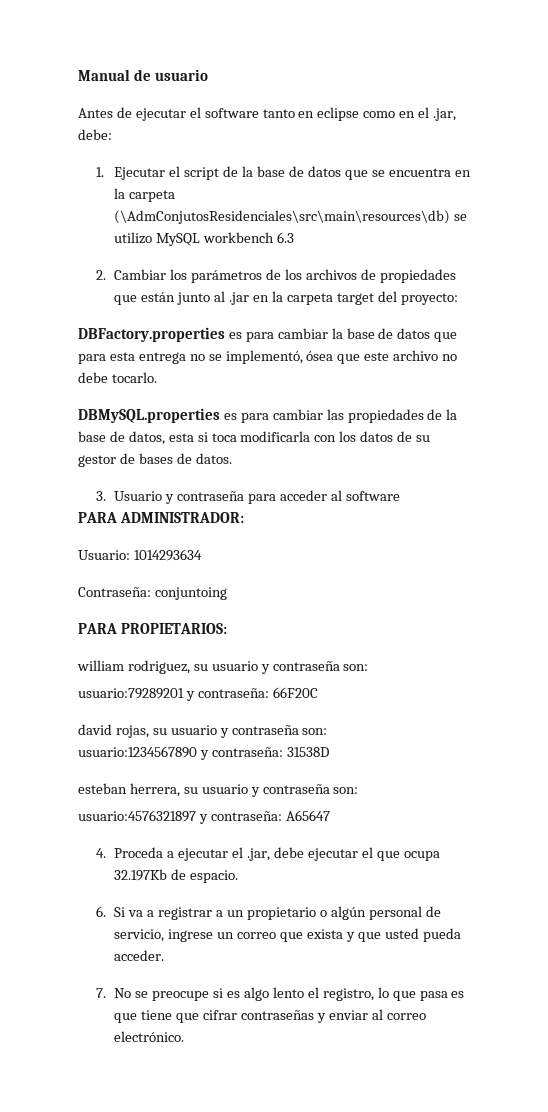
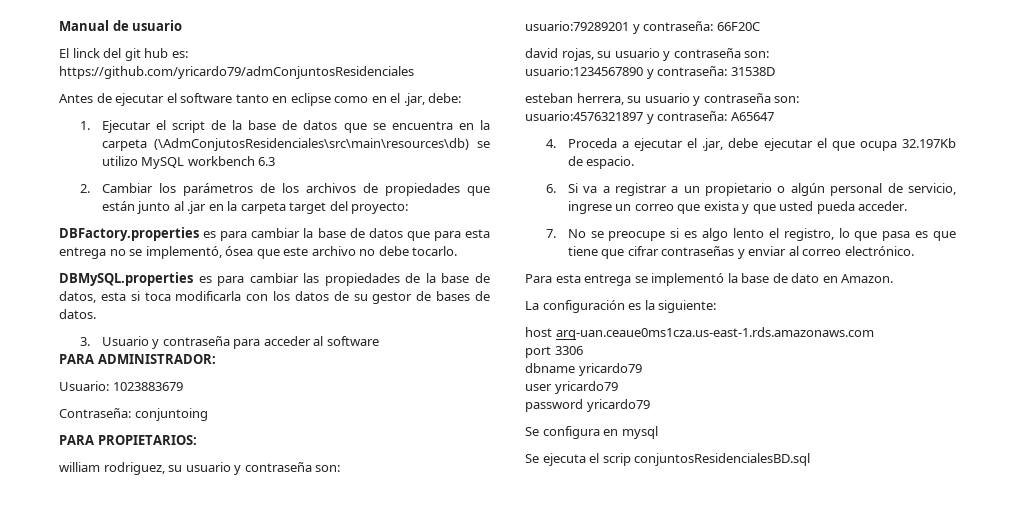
(208, 75) none -> [59,48,188,61] [59,66,414,79] // El linck del git hub es: https://github.com/yricardo79/admConjuntosResidenciales
[133,549,202,561] 1014293634 -> [112,382,183,391] 1023883679
(185, 1036) none -> [525,273,894,286] [525,300,717,313] [525,327,874,340] [525,346,583,358] [525,363,642,376] [525,381,618,394] [525,399,650,412] [525,426,658,439] [525,453,811,466] // Para esta entrega se implementó la base de dato en Amazon. // La configuración es la siguiente: // host arq-uan.ceaue0ms1cza.us-east-1.rds.amazonaws.com // port 3306 // dbname yricardo79 // user yricardo79 // password yricardo79 // Se configura en mysql // Se ejecuta el scrip conjuntosResidencialesBD.sql

